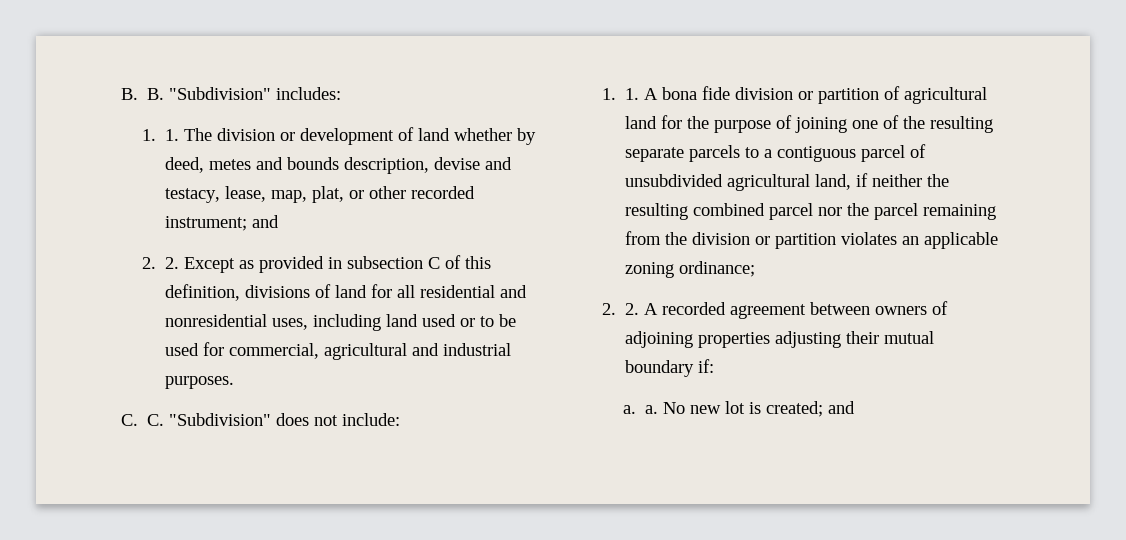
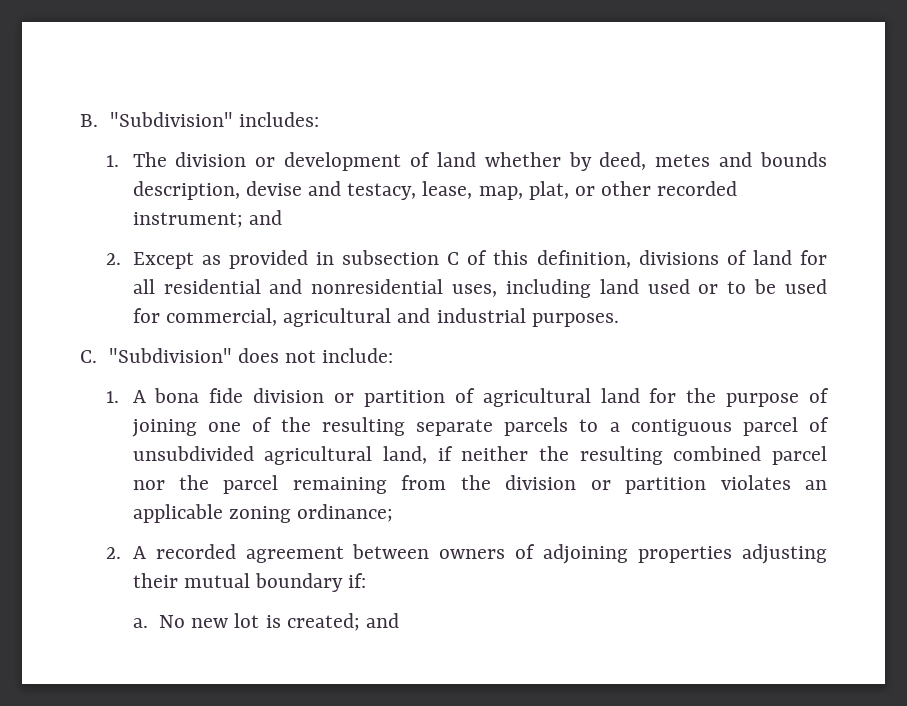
[121,88,165,100] B. B. -> [80,114,98,127] B.
[165,129,180,141] 1. -> (120, 161) none
[165,257,180,269] 2. -> (122, 259) none
[147,414,165,426] C. -> (97, 356) none
[625,88,640,100] 1. -> (120, 397) none
[625,303,640,315] 2. -> (122, 553) none
[645,405,659,414] a. -> (148, 623) none

